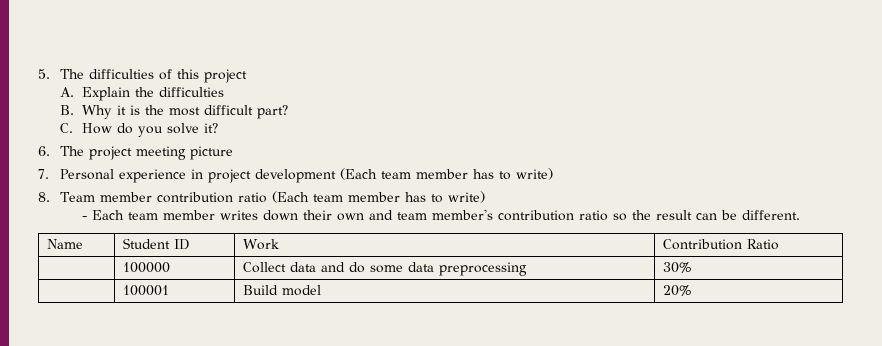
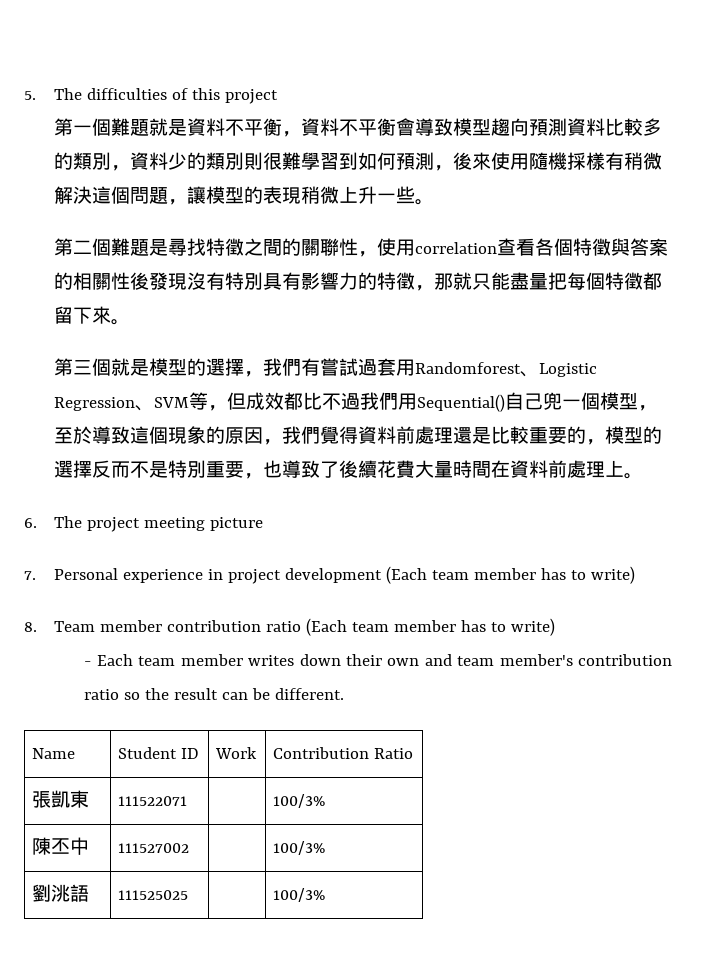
[60,87,225,101] [60,105,289,119] [60,123,219,137] A. Explain the difficulties // B. Why it is the most difficult part? // C. How do you solve it? -> [54,118,663,137] [54,152,663,171] [54,186,435,205] [54,238,669,257] [54,272,663,291] [54,306,131,325] [54,358,598,377] [54,392,658,412] [54,426,663,445] [54,460,644,479] 第一個難題就是資料不平衡，資料不平衡會導致模型趨向預測資料比較多的類別，資料少的類別則很難學習到如何預測，後來使用隨機採樣有稍微解決這個問題，讓模型的表現稍微上升一些。 // 第二個難題是尋找特徵之間的關聯性，使用correlation查看各個特徵與答案的相關性後發現沒有特別具有影響力的特徵，那就只能盡量把每個特徵都留下來。 // 第三個就是模型的選擇，我們有嘗試過套用Randomforest、Logistic Regression、SVM等，但成效都比不過我們用Sequential()自己兜一個模型，至於導致這個現象的原因，我們覺得資料前處理還是比較重要的，模型的選擇反而不是特別重要，也導致了後續花費大量時間在資料前處理上。
[122,262,170,273] [242,262,527,276] [662,262,692,273] [122,285,169,296] [242,285,321,296] [662,285,692,296] | 100000 | Collect data and do some data preprocessing | 30% // | 100001 | Build model | 20% -> [31,790,89,808] [117,796,187,806] [272,794,325,808] [31,837,89,855] [117,843,189,853] [272,841,325,855] [31,884,89,902] [117,890,188,900] [272,888,325,902] 張凱東 | 111522071 | | 100/3% // 陳丕中 | 111527002 | | 100/3% // 劉洮語 | 111525025 | | 100/3%

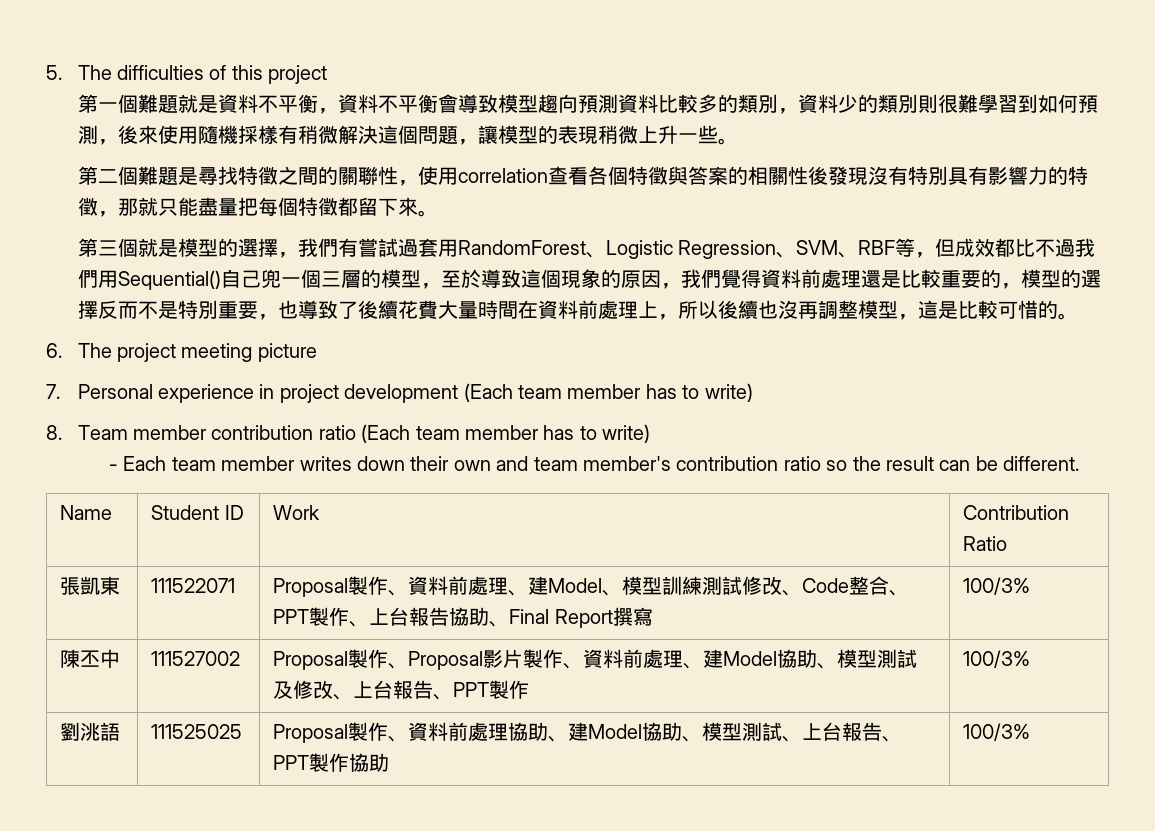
[415,362,522,374] Randomforest -> [457,240,586,255] RandomForest
(190, 402) none -> [837,240,895,258] 、RBF
(601, 401) none -> [320,269,381,288] 三層的
(625, 468) none -> [657,300,1058,320] ，所以後續也沒再調整模型，這是比較可惜的
[272,794,325,808] [31,837,89,855] [117,843,189,853] [272,841,325,855] [31,884,89,902] [117,890,188,900] | 100/3% // 陳丕中 | 111527002 | | 100/3% // 劉洮語 | 111525025 | -> [273,576,910,597] [273,607,653,628] [963,577,1031,595] [60,649,121,668] [151,651,241,666] [273,649,918,670] [273,680,530,700] [963,650,1031,668] [60,722,121,741] [151,724,243,739] [273,722,903,743] [273,753,390,772] Proposal製作、資料前處理、建Model、模型訓練測試修改、Code整合、PPT製作、上台報告協助、Final Report撰寫 | 100/3% // 陳丕中 | 111527002 | Proposal製作、Proposal影片製作、資料前處理、建Model協助、模型測試及修改、上台報告、PPT製作 | 100/3% // 劉洮語 | 111525025 | Proposal製作、資料前處理協助、建Model協助、模型測試、上台報告、PPT製作協助

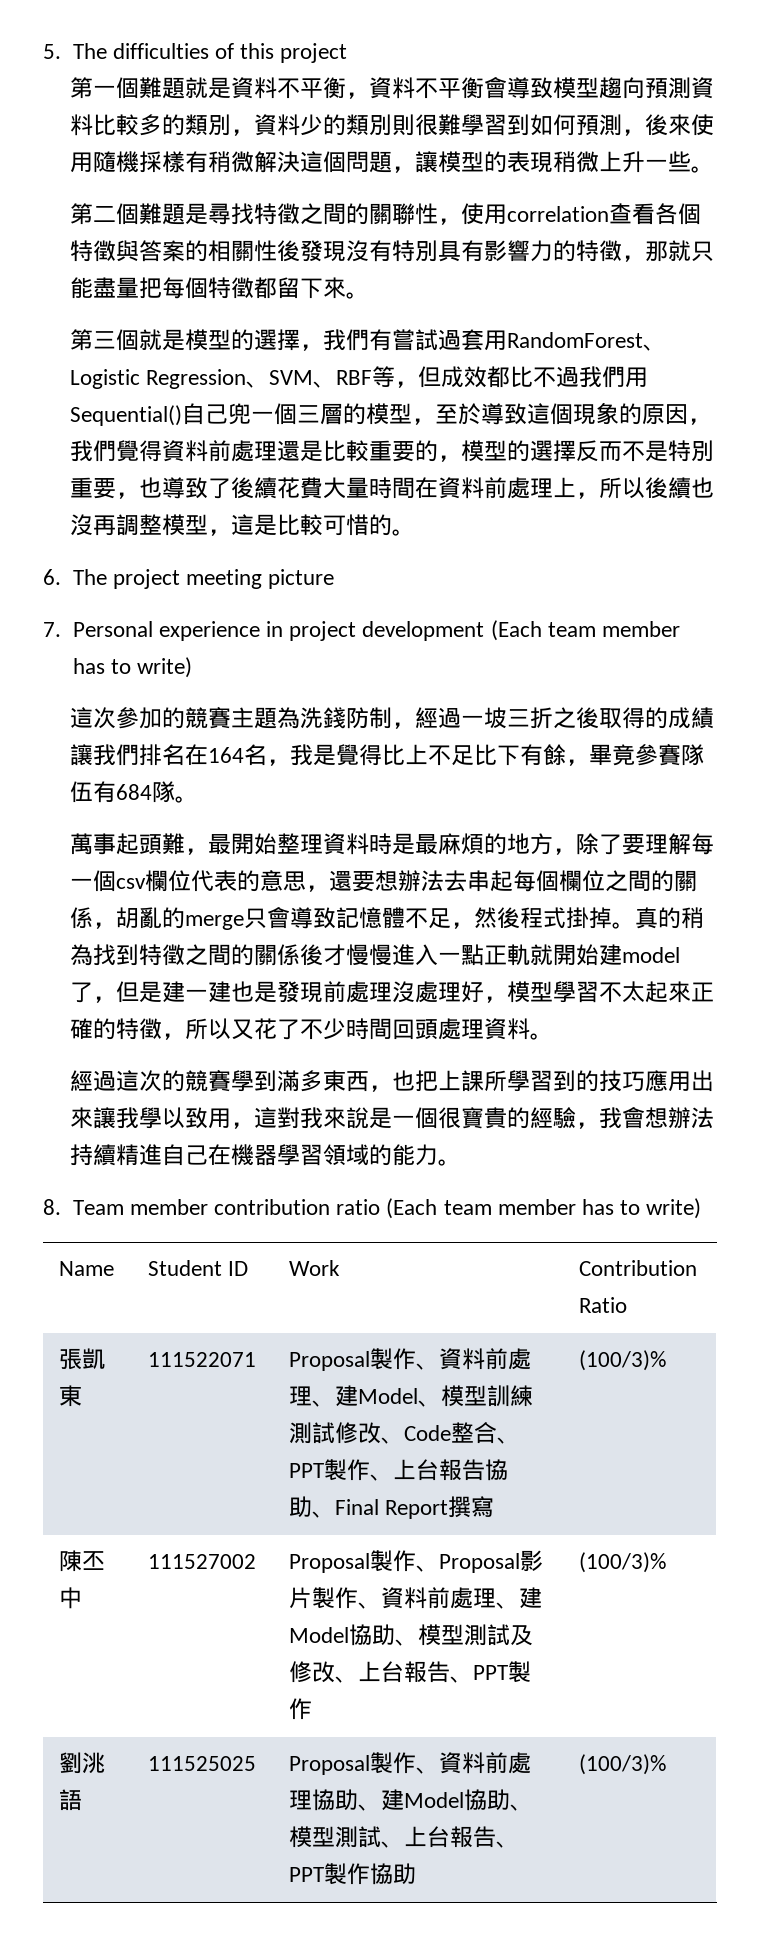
(753, 392) none -> [69,706,714,729] [69,743,704,766] [69,781,198,803] [69,833,714,855] [69,870,697,892] [69,907,704,930] [69,944,680,966] [69,981,714,1003] [69,1018,553,1040] [69,1069,714,1092] [69,1107,714,1129] [69,1144,461,1166] // 這次參加的競賽主題為洗錢防制，經過一坡三折之後取得的成績讓我們排名在164名，我是覺得比上不足比下有餘，畢竟參賽隊伍有684隊。 // 萬事起頭難，最開始整理資料時是最麻煩的地方，除了要理解每一個csv欄位代表的意思，還要想辦法去串起每個欄位之間的關係，胡亂的merge只會導致記憶體不足，然後程式掛掉。真的稍為找到特徵之間的關係後才慢慢進入一點正軌就開始建model了，但是建一建也是發現前處理沒處理好，模型學習不太起來正確的特徵，所以又花了不少時間回頭處理資料。 // 經過這次的競賽學到滿多東西，也把上課所學習到的技巧應用出來讓我學以致用，這對我來說是一個很寶貴的經驗，我會想辦法持續精進自己在機器學習領域的能力。
[109,456,1080,471] // - Each team member writes down their own and team member's contribution ratio so the result can be different. -> (702, 1208) none
[963,577,1031,595] 100/3% -> [579,1350,667,1371] (100/3)%
[963,650,1031,668] 100/3% -> [579,1552,667,1573] (100/3)%
[963,723,1031,741] 100/3% -> [579,1754,667,1775] (100/3)%

